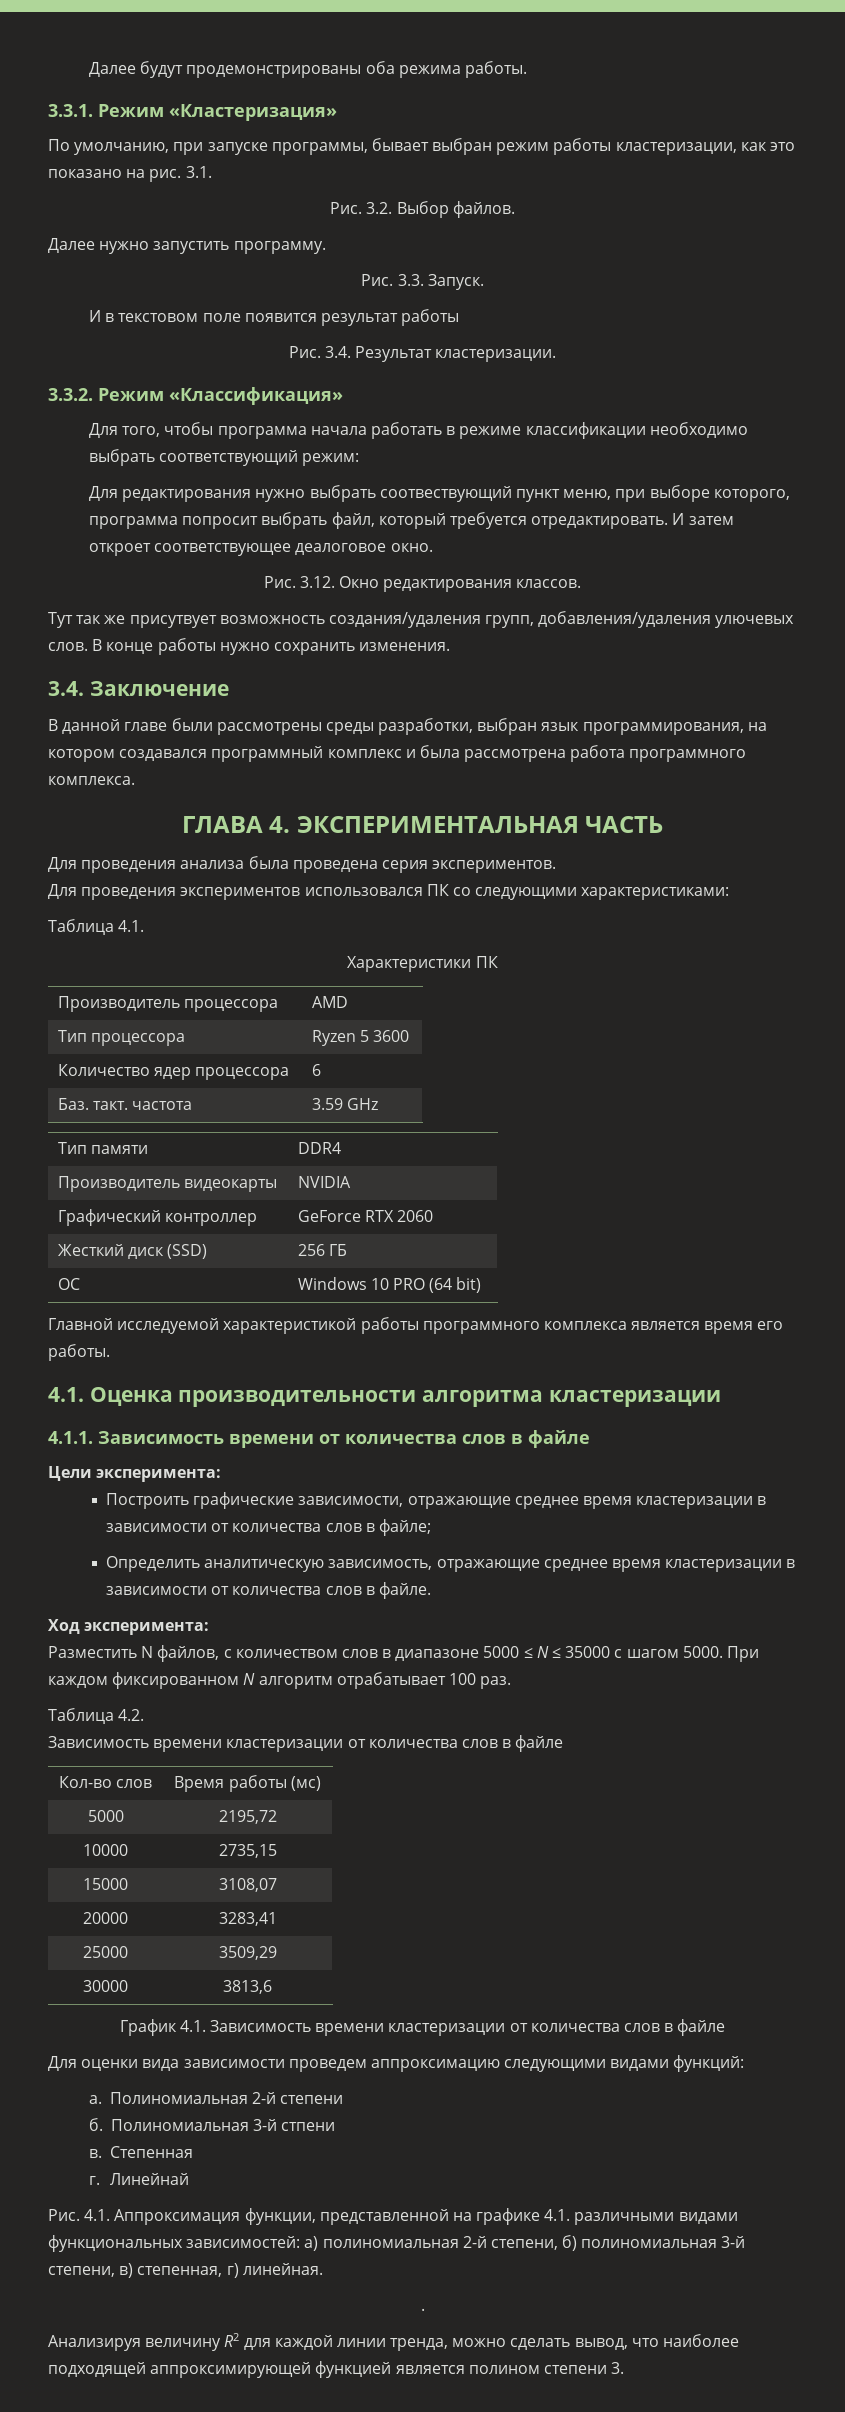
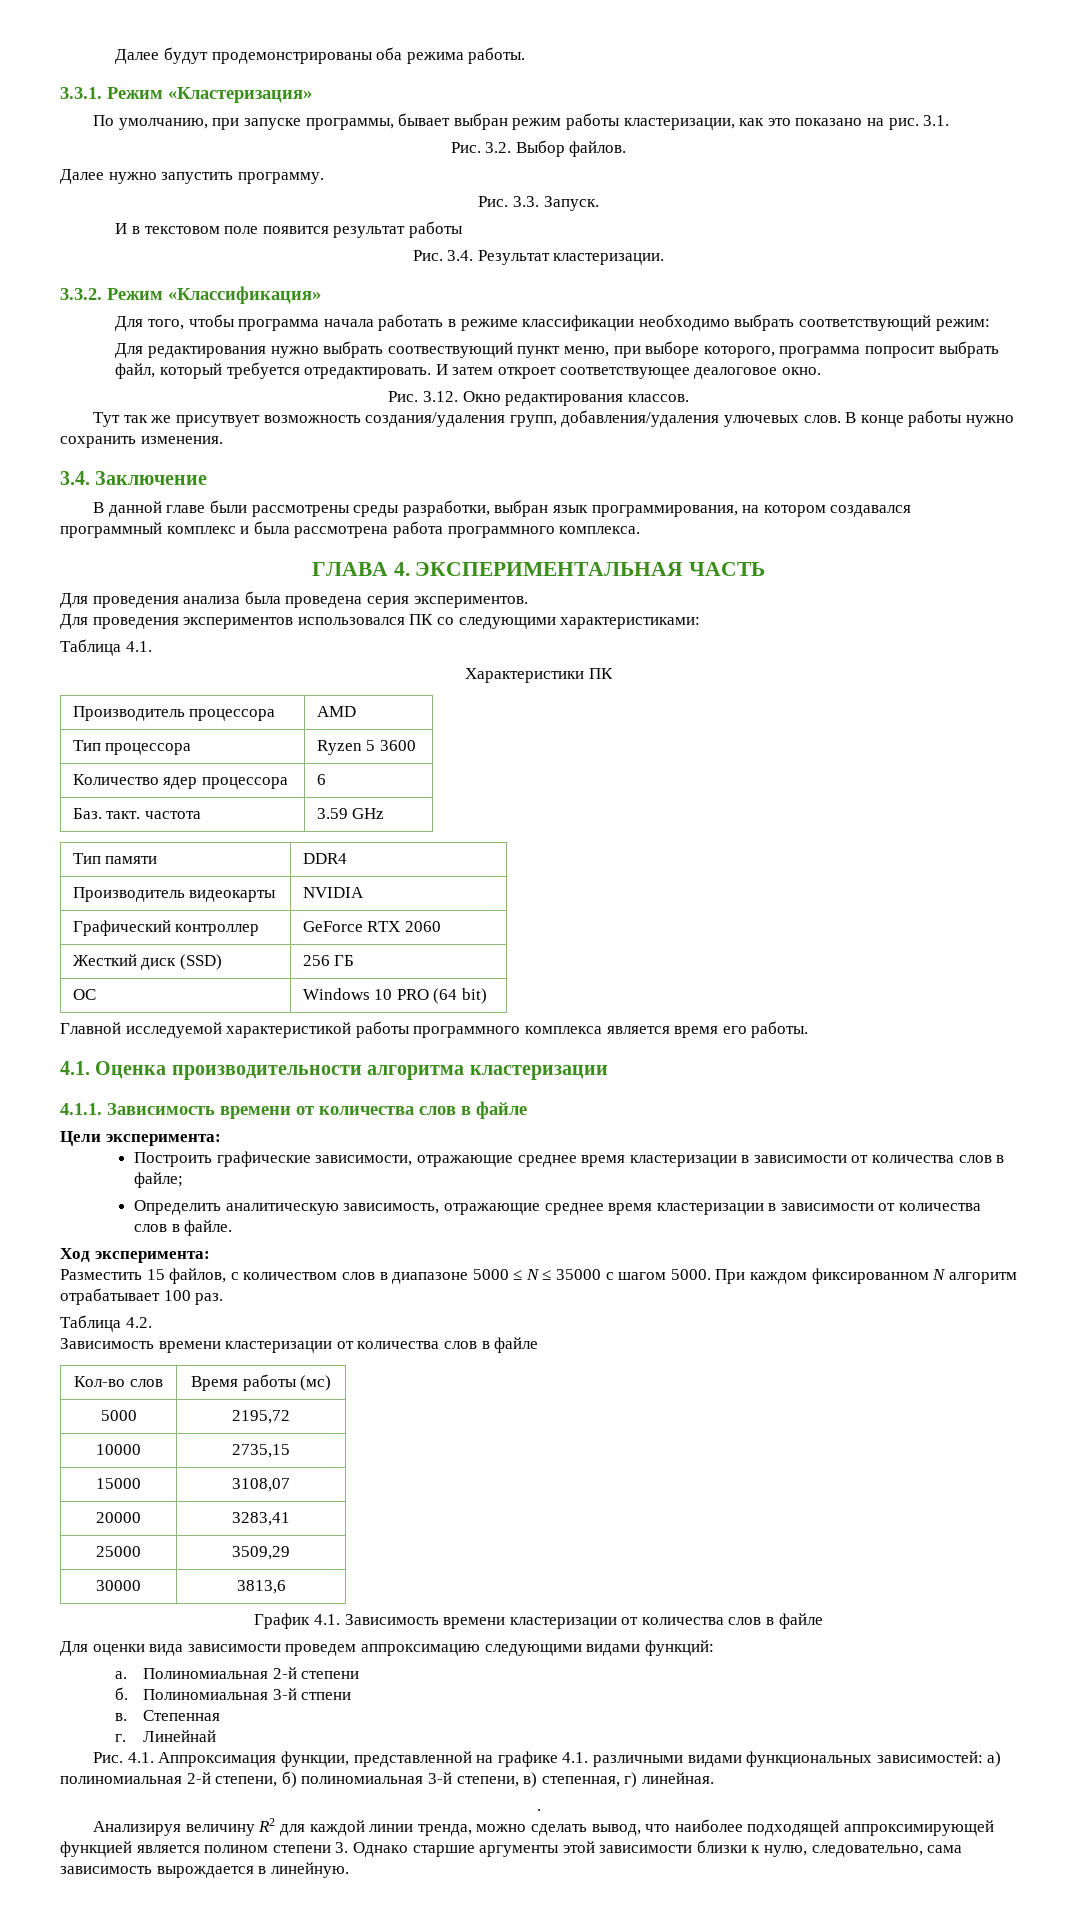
[141,1646,154,1658] N -> [146,1269,165,1280] 15
(625, 2368) none -> [352,1840,963,1857] [60,1862,349,1878] Однако старшие аргументы этой зависимости близки к нулю, следовательно, сама зависимость вырождается в линейную.

